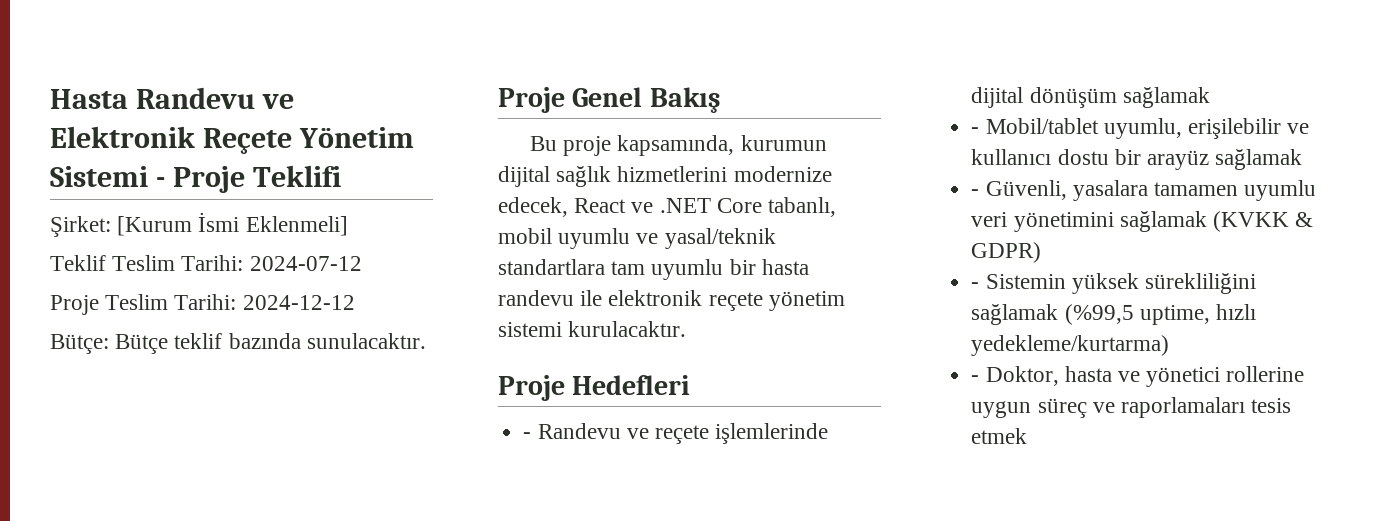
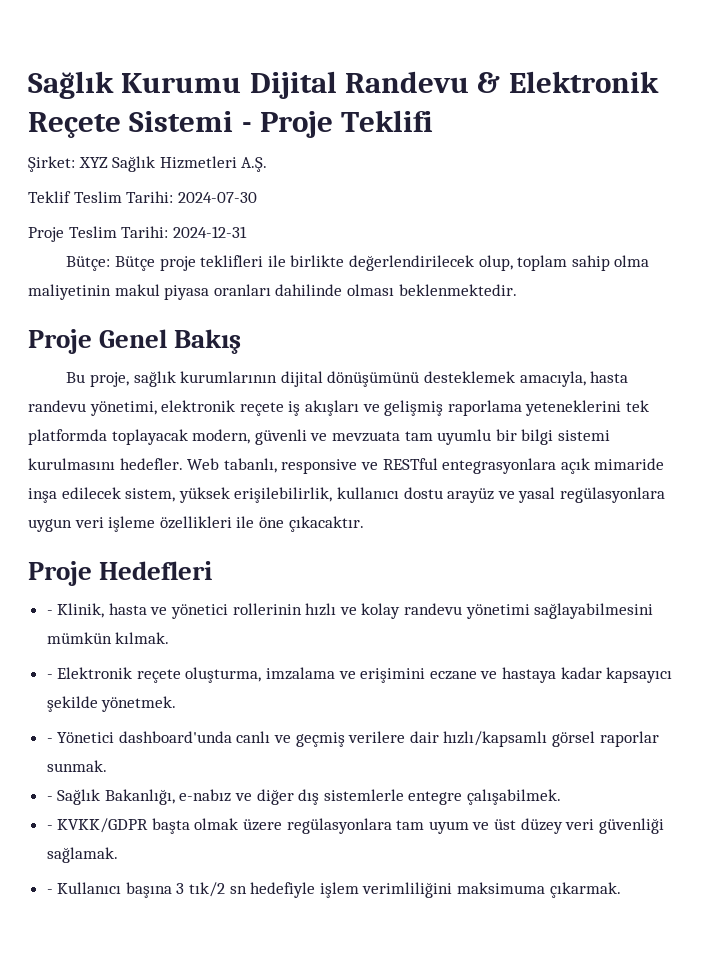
[50,87,295,109] Hasta Randevu ve -> [28,71,501,99] Sağlık Kurumu Dijital Randevu &
[299,127,415,148] Yönetim -> (121, 125) none
[117,212,348,236] [Kurum İsmi Eklenmeli] -> [78,156,268,172] XYZ Sağlık Hizmetleri A.Ş.
[249,256,362,271] 2024-07-12 -> [177,192,257,203] 2024-07-30
[242,295,355,310] 2024-12-12 -> [172,226,247,238] 2024-12-31
[174,333,426,349] [498,87,720,113] [529,135,827,156] [498,166,832,187] [498,197,837,217] [498,228,776,249] [498,259,809,280] [498,290,845,311] [498,321,687,337] [498,375,691,401] [523,423,829,444] [971,87,1210,108] [971,118,1310,139] [971,149,1303,170] [971,180,1317,201] [971,211,1314,232] [971,242,1042,263] [971,273,1256,294] [971,304,1256,325] [971,335,1170,356] [971,366,1305,387] [971,397,1292,418] [971,428,1028,444] teklif bazında sunulacaktır. // Proje Genel Bakış // Bu proje kapsamında, kurumun dijital sağlık hizmetlerini modernize edecek, React ve .NET Core tabanlı, mobil uyumlu ve yasal/teknik standartlara tam uyumlu bir hasta randevu ile elektronik reçete yönetim sistemi kurulacaktır. // Proje Hedefleri // - Randevu ve reçete işlemlerinde dijital dönüşüm sağlamak // - Mobil/tablet uyumlu, erişilebilir ve kullanıcı dostu bir arayüz sağlamak // - Güvenli, yasalara tamamen uyumlu veri yönetimini sağlamak (KVKK & GDPR) // - Sistemin yüksek sürekliliğini sağlamak (%99,5 uptime, hızlı yedekleme/kurtarma) // - Doktor, hasta ve yönetici rollerine uygun süreç ve raporlamaları tesis etmek -> [159,255,650,271] [28,284,517,300] [28,329,242,354] [66,371,629,387] [28,400,649,416] [28,429,610,445] [28,458,665,474] [28,487,665,503] [28,516,364,532] [28,561,213,586] [46,603,654,619] [46,632,170,644] [46,667,673,683] [46,696,177,712] [46,731,659,747] [46,760,107,772] [46,789,562,805] [46,818,664,834] [46,847,118,863] [46,882,621,898] proje teklifleri ile birlikte değerlendirilecek olup, toplam sahip olma maliyetinin makul piyasa oranları dahilinde olması beklenmektedir. // Proje Genel Bakış // Bu proje, sağlık kurumlarının dijital dönüşümünü desteklemek amacıyla, hasta randevu yönetimi, elektronik reçete iş akışları ve gelişmiş raporlama yeteneklerini tek platformda toplayacak modern, güvenli ve mevzuata tam uyumlu bir bilgi sistemi kurulmasını hedefler. Web tabanlı, responsive ve RESTful entegrasyonlara açık mimaride inşa edilecek sistem, yüksek erişilebilirlik, kullanıcı dostu arayüz ve yasal regülasyonlara uygun veri işleme özellikleri ile öne çıkacaktır. // Proje Hedefleri // - Klinik, hasta ve yönetici rollerinin hızlı ve kolay randevu yönetimi sağlayabilmesini mümkün kılmak. // - Elektronik reçete oluşturma, imzalama ve erişimini eczane ve hastaya kadar kapsayıcı şekilde yönetmek. // - Yönetici dashboard'unda canlı ve geçmiş verilere dair hızlı/kapsamlı görsel raporlar sunmak. // - Sağlık Bakanlığı, e-nabız ve diğer dış sistemlerle entegre çalışabilmek. // - KVKK/GDPR başta olmak üzere regülasyonlara tam uyum ve üst düzey veri güvenliği sağlamak. // - Kullanıcı başına 3 tık/2 sn hedefiyle işlem verimliliğini maksimuma çıkarmak.

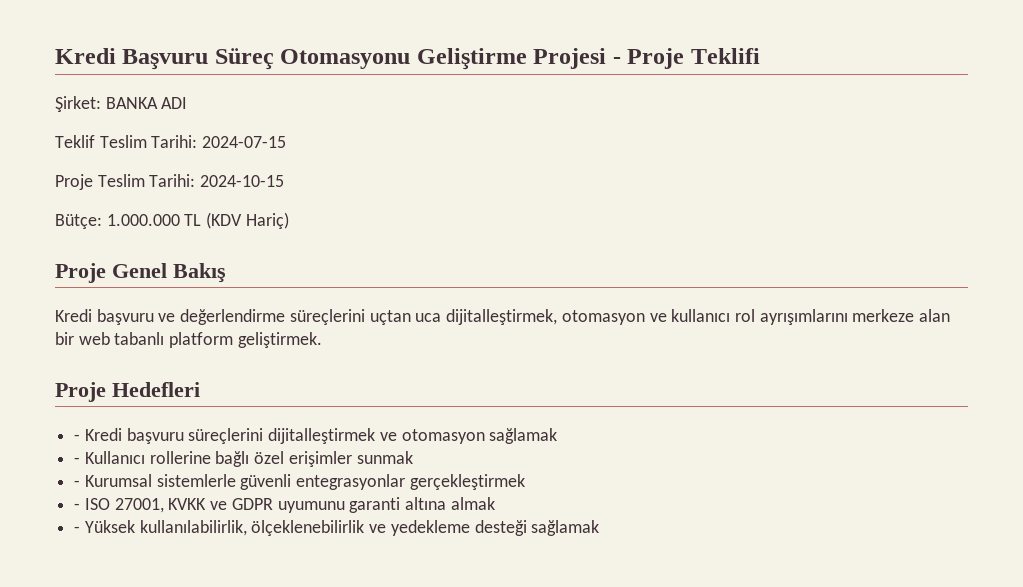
[28,71,659,99] [28,111,234,138] Sağlık Kurumu Dijital Randevu & Elektronik Reçete Sistemi -> [55,48,607,70] Kredi Başvuru Süreç Otomasyonu Geliştirme Projesi
[78,156,268,172] XYZ Sağlık Hizmetleri A.Ş. -> [105,97,188,109] BANKA ADI
[177,192,257,203] 2024-07-30 -> [202,136,287,148] 2024-07-15
[172,226,247,238] 2024-12-31 -> [200,175,285,187] 2024-10-15
[115,255,650,271] [28,284,517,300] [28,329,242,354] [66,371,629,387] [28,400,649,416] [28,429,610,445] [28,458,665,474] [28,487,665,503] [28,516,364,532] [28,561,213,586] [46,603,654,619] [46,632,170,644] [46,667,673,683] [46,696,177,712] [46,731,659,747] [46,760,107,772] [46,789,562,805] [46,818,664,834] [46,847,118,863] [46,882,621,898] Bütçe proje teklifleri ile birlikte değerlendirilecek olup, toplam sahip olma maliyetinin makul piyasa oranları dahilinde olması beklenmektedir. // Proje Genel Bakış // Bu proje, sağlık kurumlarının dijital dönüşümünü desteklemek amacıyla, hasta randevu yönetimi, elektronik reçete iş akışları ve gelişmiş raporlama yeteneklerini tek platformda toplayacak modern, güvenli ve mevzuata tam uyumlu bir bilgi sistemi kurulmasını hedefler. Web tabanlı, responsive ve RESTful entegrasyonlara açık mimaride inşa edilecek sistem, yüksek erişilebilirlik, kullanıcı dostu arayüz ve yasal regülasyonlara uygun veri işleme özellikleri ile öne çıkacaktır. // Proje Hedefleri // - Klinik, hasta ve yönetici rollerinin hızlı ve kolay randevu yönetimi sağlayabilmesini mümkün kılmak. // - Elektronik reçete oluşturma, imzalama ve erişimini eczane ve hastaya kadar kapsayıcı şekilde yönetmek. // - Yönetici dashboard'unda canlı ve geçmiş verilere dair hızlı/kapsamlı görsel raporlar sunmak. // - Sağlık Bakanlığı, e-nabız ve diğer dış sistemlerle entegre çalışabilmek. // - KVKK/GDPR başta olmak üzere regülasyonlara tam uyum ve üst düzey veri güvenliği sağlamak. // - Kullanıcı başına 3 tık/2 sn hedefiyle işlem verimliliğini maksimuma çıkarmak. -> [106,212,289,229] [55,263,226,283] [55,309,951,325] [55,332,322,348] [55,382,200,402] [74,428,558,444] [74,451,413,467] [74,474,525,490] [74,497,495,513] [74,520,600,536] 1.000.000 TL (KDV Hariç) // Proje Genel Bakış // Kredi başvuru ve değerlendirme süreçlerini uçtan uca dijitalleştirmek, otomasyon ve kullanıcı rol ayrışımlarını merkeze alan bir web tabanlı platform geliştirmek. // Proje Hedefleri // - Kredi başvuru süreçlerini dijitalleştirmek ve otomasyon sağlamak // - Kullanıcı rollerine bağlı özel erişimler sunmak // - Kurumsal sistemlerle güvenli entegrasyonlar gerçekleştirmek // - ISO 27001, KVKK ve GDPR uyumunu garanti altına almak // - Yüksek kullanılabilirlik, ölçeklenebilirlik ve yedekleme desteği sağlamak

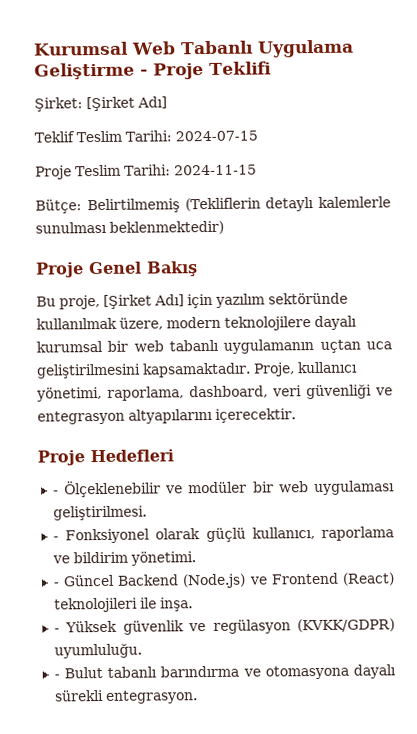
[55,48,607,70] Kredi Başvuru Süreç Otomasyonu Geliştirme Projesi -> [33,39,354,58] [34,62,135,80] Kurumsal Web Tabanlı Uygulama Geliştirme
[105,97,188,109] BANKA ADI -> [86,96,167,112] [Şirket Adı]
[200,175,285,187] 2024-10-15 -> [173,164,257,176] 2024-11-15
[106,212,289,229] [55,263,226,283] [55,309,951,325] [55,332,322,348] [55,382,200,402] [74,428,558,444] [74,451,413,467] [74,474,525,490] [74,497,495,513] [74,520,600,536] 1.000.000 TL (KDV Hariç) // Proje Genel Bakış // Kredi başvuru ve değerlendirme süreçlerini uçtan uca dijitalleştirmek, otomasyon ve kullanıcı rol ayrışımlarını merkeze alan bir web tabanlı platform geliştirmek. // Proje Hedefleri // - Kredi başvuru süreçlerini dijitalleştirmek ve otomasyon sağlamak // - Kullanıcı rollerine bağlı özel erişimler sunmak // - Kurumsal sistemlerle güvenli entegrasyonlar gerçekleştirmek // - ISO 27001, KVKK ve GDPR uyumunu garanti altına almak // - Yüksek kullanılabilirlik, ölçeklenebilirlik ve yedekleme desteği sağlamak -> [86,196,391,214] [35,220,224,235] [36,261,198,278] [36,292,348,310] [36,315,357,331] [36,339,392,354] [36,361,358,379] [36,384,393,402] [37,408,296,425] [37,449,174,466] [52,480,395,498] [52,505,147,521] [52,526,394,544] [51,551,196,566] [52,572,395,589] [53,597,193,613] [53,618,395,635] [53,643,142,659] [53,664,396,680] [53,689,198,704] Belirtilmemiş (Tekliflerin detaylı kalemlerle sunulması beklenmektedir) // Proje Genel Bakış // Bu proje, [Şirket Adı] için yazılım sektöründe kullanılmak üzere, modern teknolojilere dayalı kurumsal bir web tabanlı uygulamanın uçtan uca geliştirilmesini kapsamaktadır. Proje, kullanıcı yönetimi, raporlama, dashboard, veri güvenliği ve entegrasyon altyapılarını içerecektir. // Proje Hedefleri // - Ölçeklenebilir ve modüler bir web uygulaması geliştirilmesi. // - Fonksiyonel olarak güçlü kullanıcı, raporlama ve bildirim yönetimi. // - Güncel Backend (Node.js) ve Frontend (React) teknolojileri ile inşa. // - Yüksek güvenlik ve regülasyon (KVKK/GDPR) uyumluluğu. // - Bulut tabanlı barındırma ve otomasyona dayalı sürekli entegrasyon.

